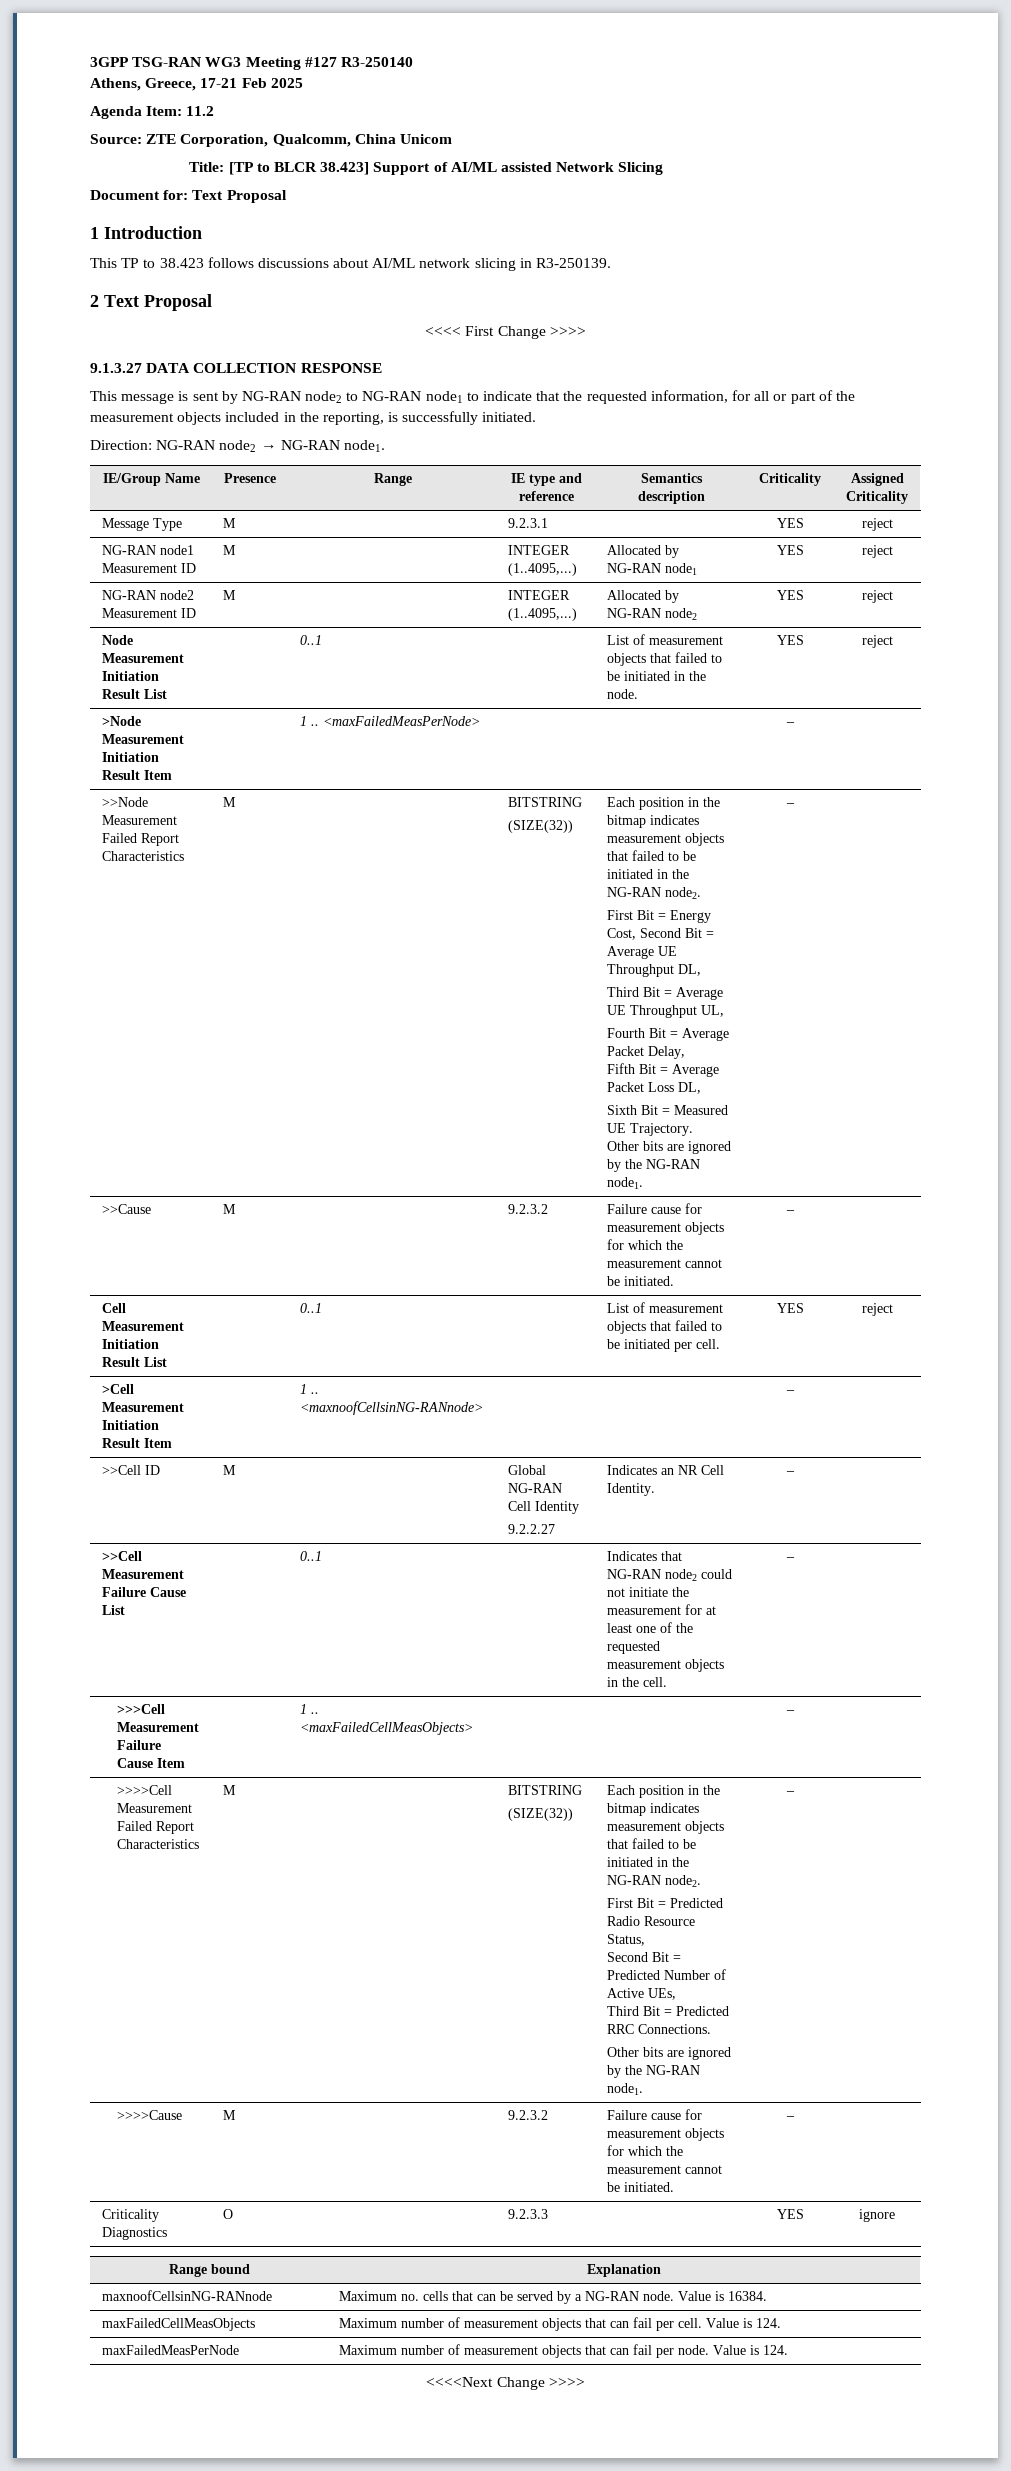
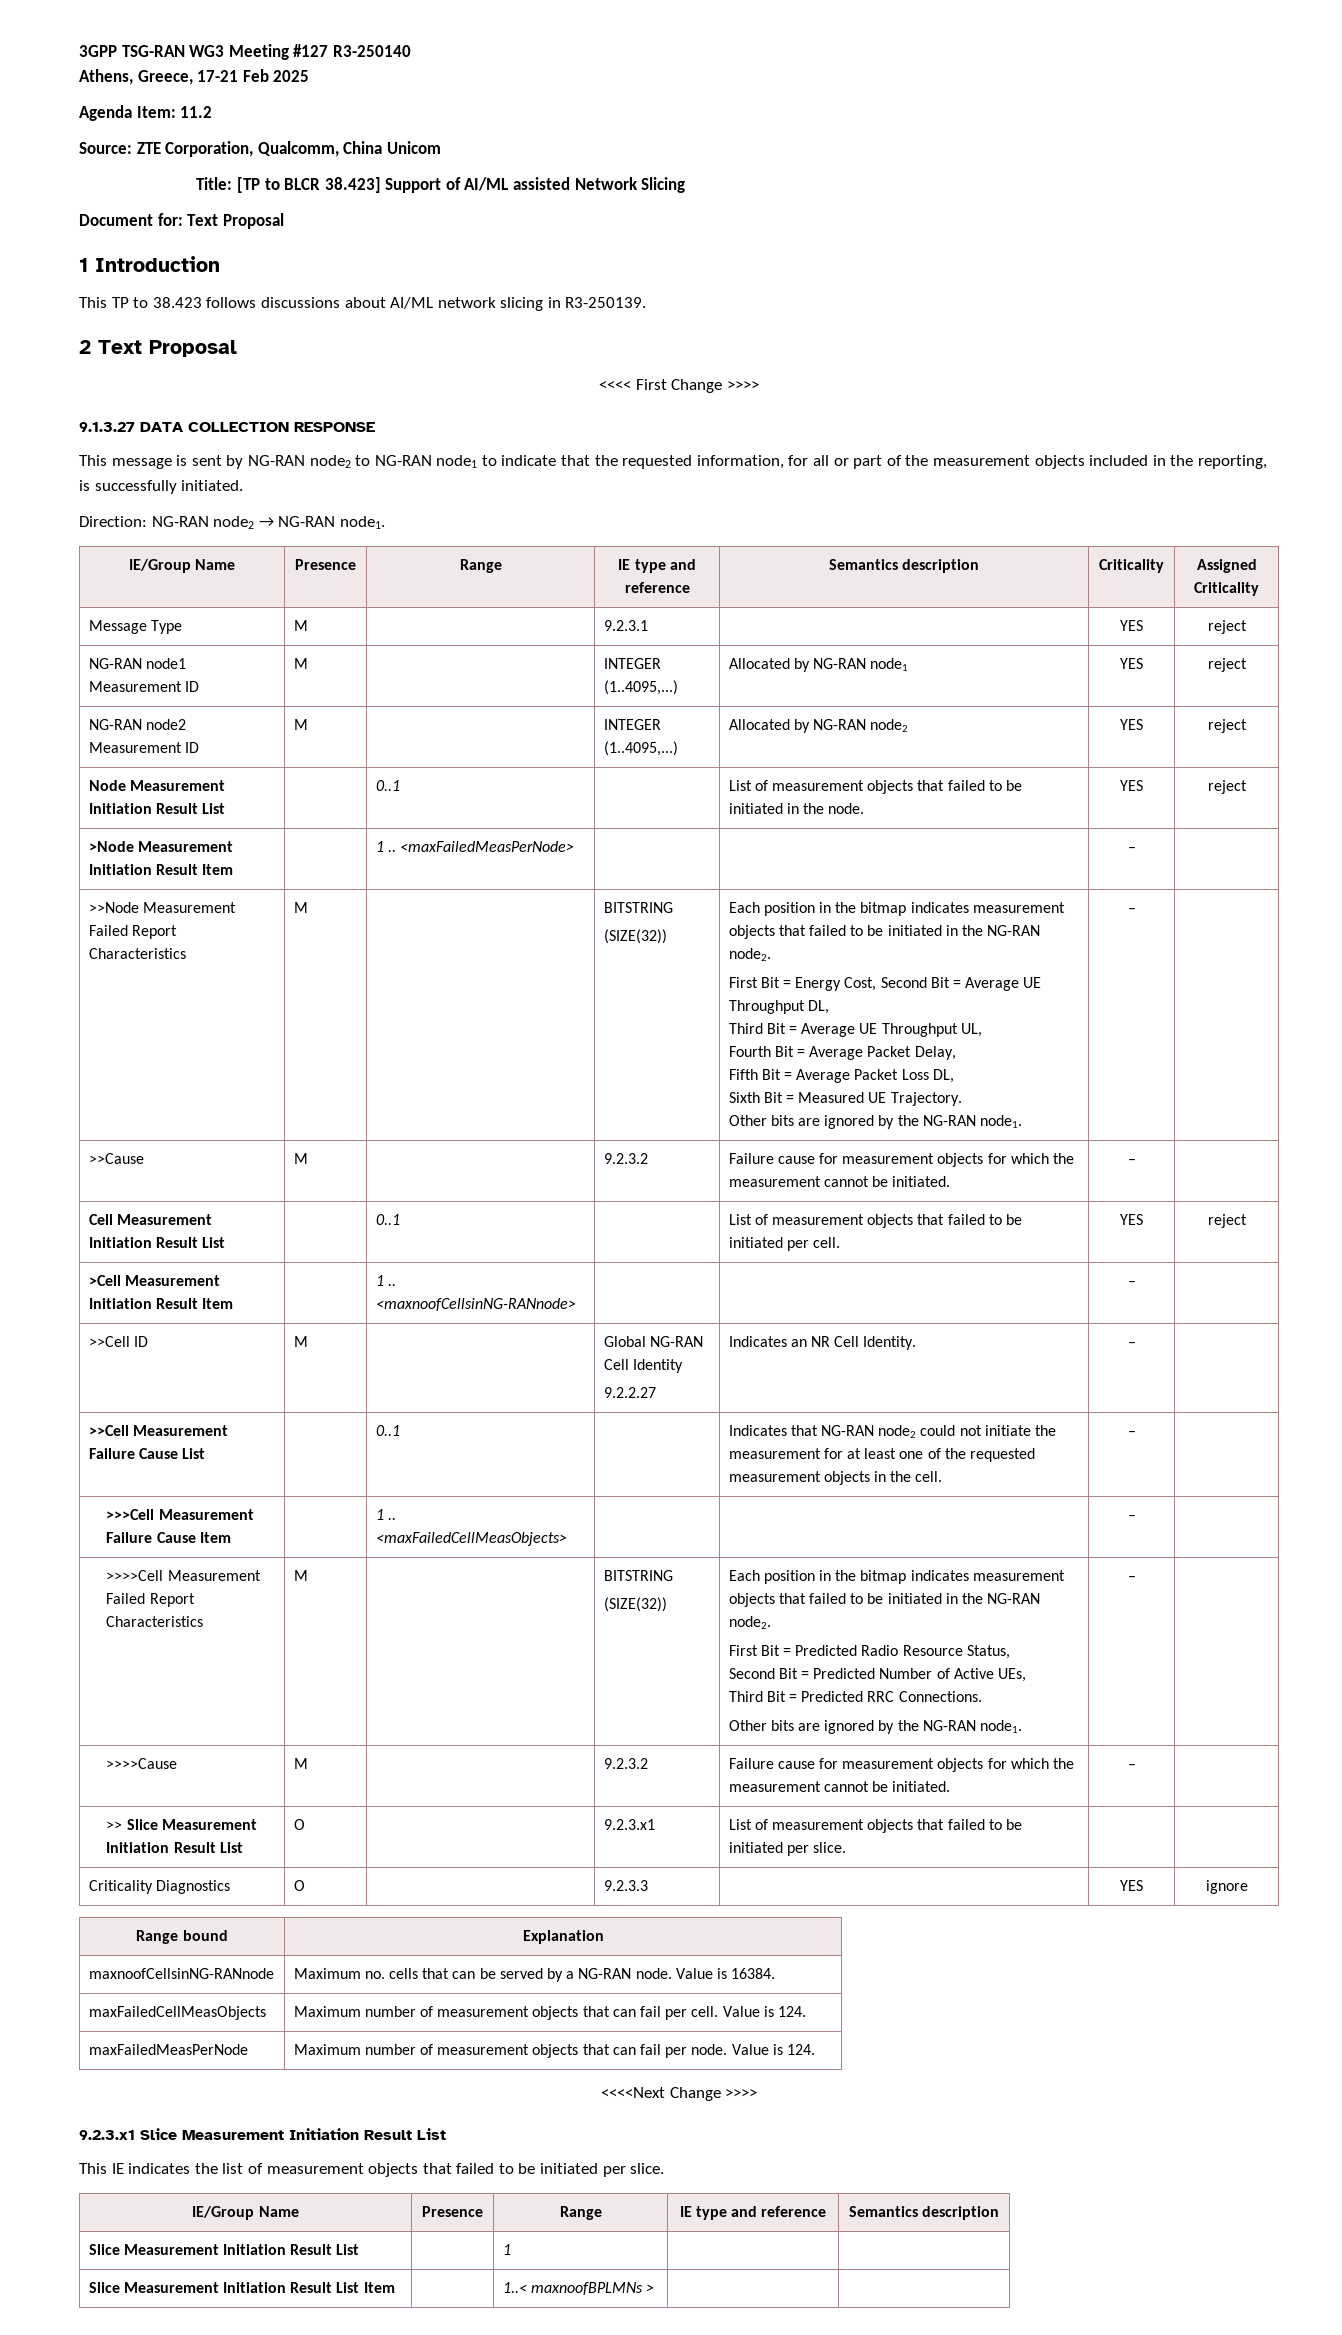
(795, 2118) none -> [106,1819,257,1830] [106,1842,243,1853] [293,1819,305,1830] [603,1819,655,1830] [728,1819,1023,1833] [728,1842,847,1856] // >> Slice Measurement Initiation Result List | O | | 9.2.3.x1 | List of measurement objects that failed to be initiated per slice. | |
(585, 2382) none -> [79,2128,446,2140] [79,2163,665,2177] [192,2206,299,2220] [422,2206,483,2217] [559,2206,602,2220] [679,2206,827,2220] [848,2206,1000,2220] [88,2244,360,2255] [502,2244,511,2255] [88,2282,395,2293] [502,2282,655,2295] // 9.2.3.x1 Slice Measurement Initiation Result List // This IE indicates the list of measurement objects that failed to be initiated per slice. // IE/Group Name | Presence | Range | IE type and reference | Semantics description // Slice Measurement Initiation Result List | | 1 | | // Slice Measurement Initiation Result List Item | | 1..< maxnoofBPLMNs > | |

